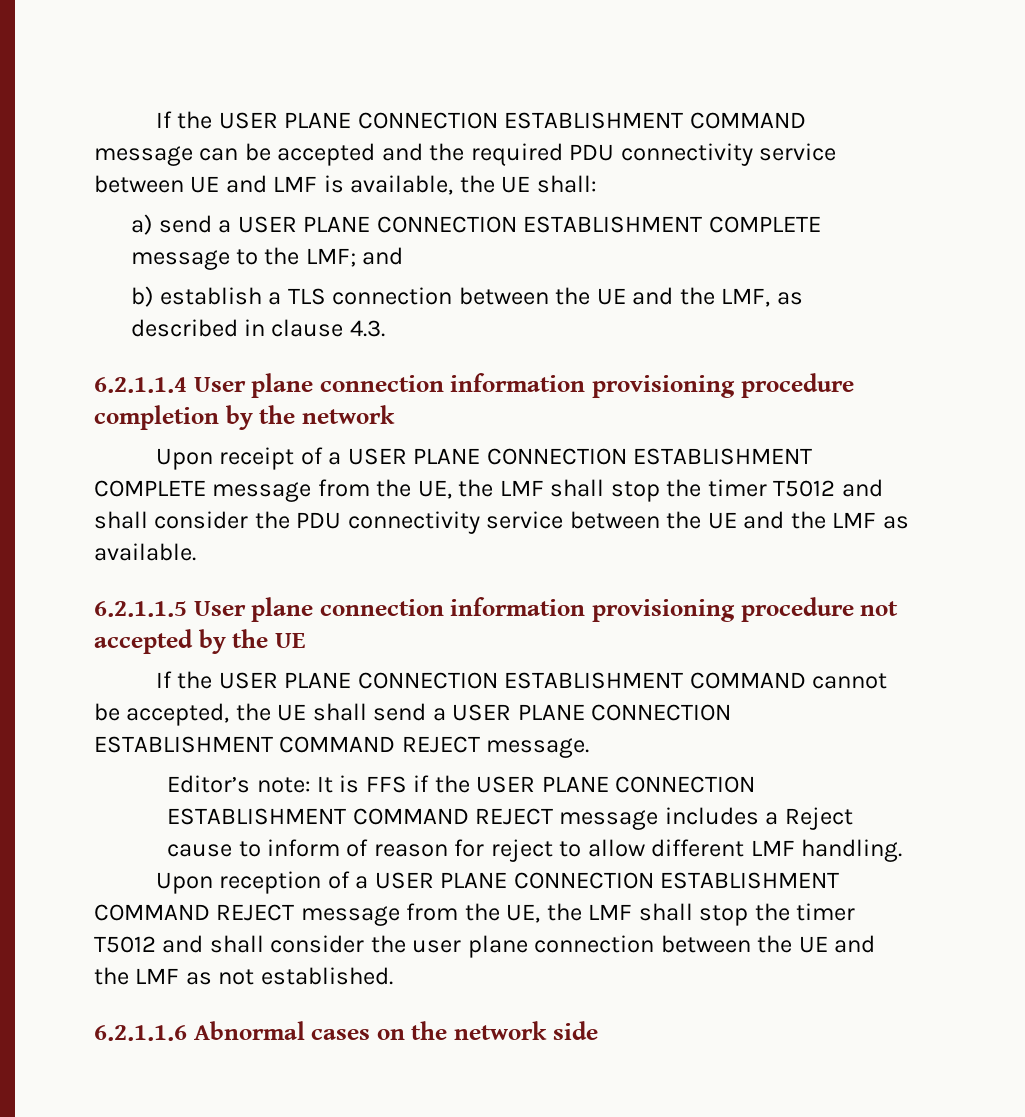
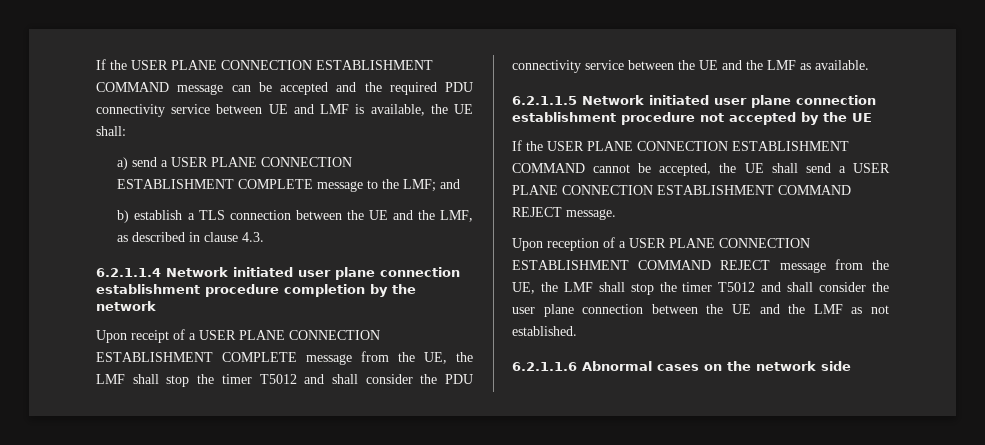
[193,373,736,398] User plane connection information provisioning -> [166,267,460,280] [96,284,200,294] Network initiated user plane connection establishment
[193,597,736,622] User plane connection information provisioning -> [582,95,876,108] [512,112,616,122] Network initiated user plane connection establishment
[167,775,756,793] [167,807,853,830] [167,839,903,862] // Editor’s note: It is FFS if the USER PLANE CONNECTION ESTABLISHMENT COMMAND REJECT message includes a Reject cause to inform of reason for reject to allow different LMF handling. -> (616, 214) none

